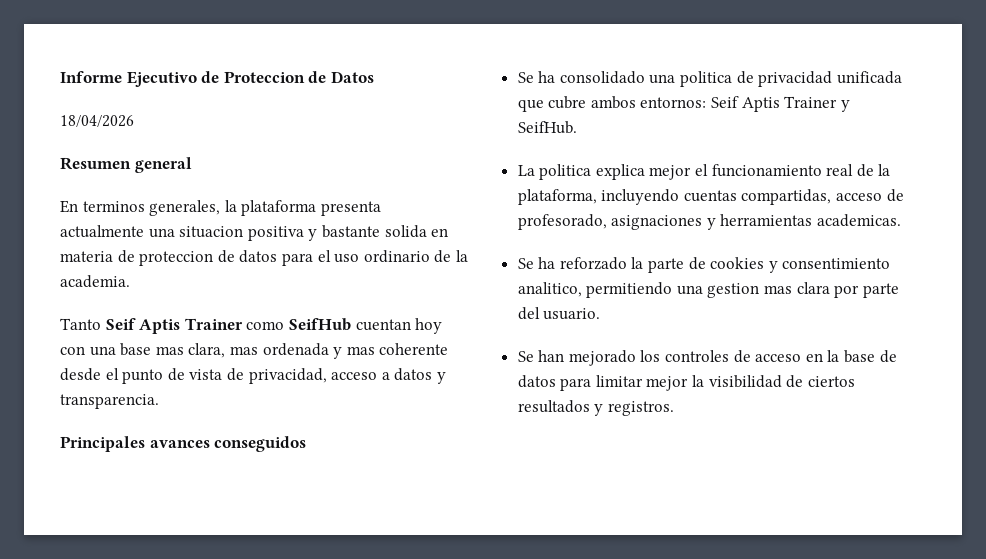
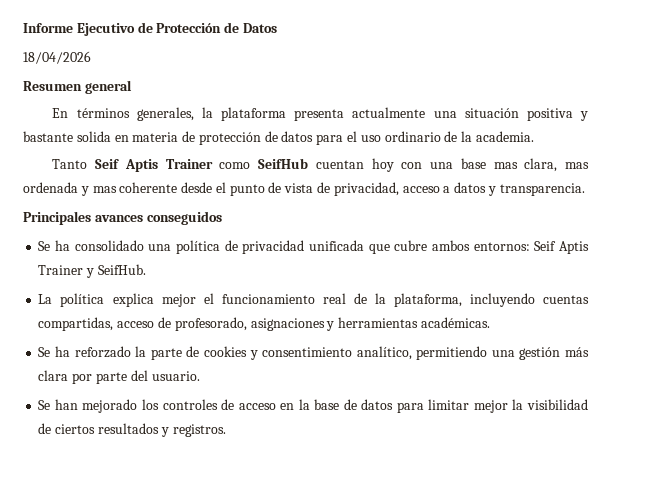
[223,71,305,83] Proteccion -> [156,23,222,33] Protección
[82,201,145,212] terminos -> [76,108,130,118] términos
[179,226,244,238] situacion -> [464,108,519,118] situación
[139,251,214,266] proteccion -> [198,132,261,145] protección
[680,71,733,87] politica -> [176,240,221,254] política
[539,164,592,180] politica -> [60,293,105,307] política
[817,214,902,227] academicas. -> [420,317,490,328] académicas.
[517,282,582,297] analitico, -> [356,346,412,360] analítico,
[707,283,793,298] gestion mas -> [519,347,590,360] gestión más

